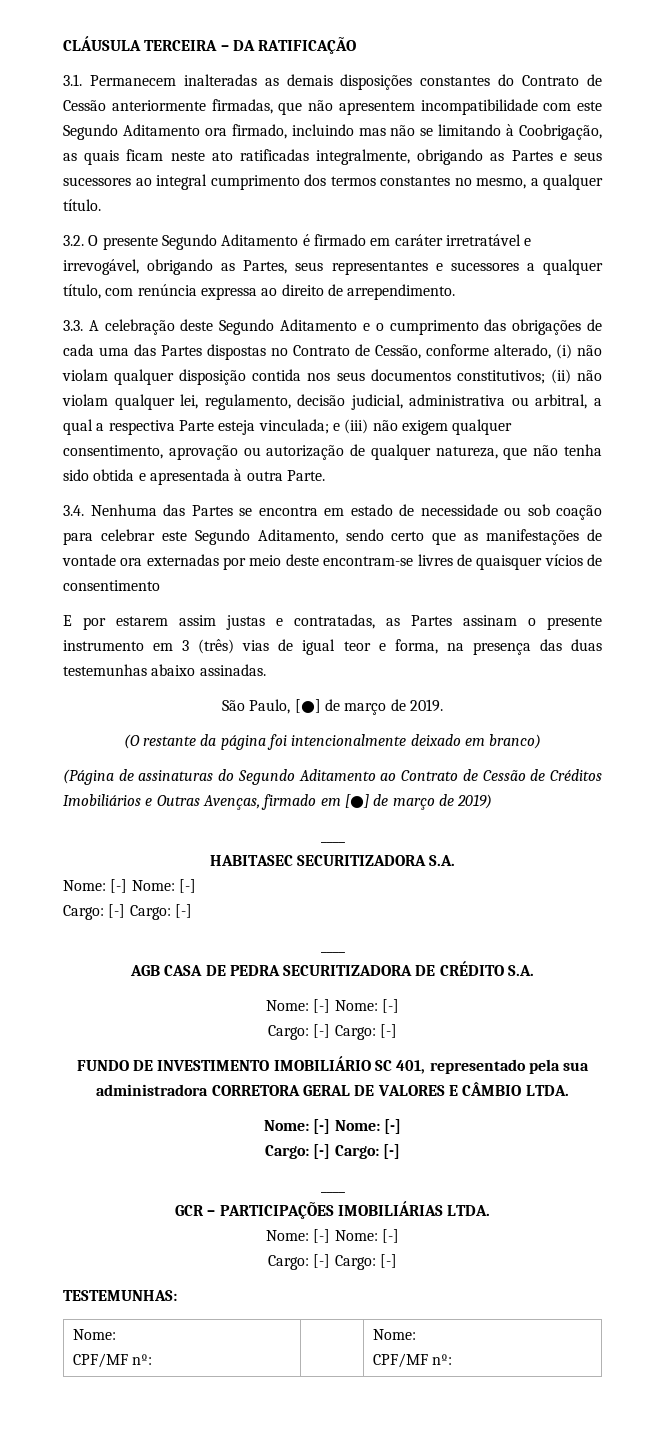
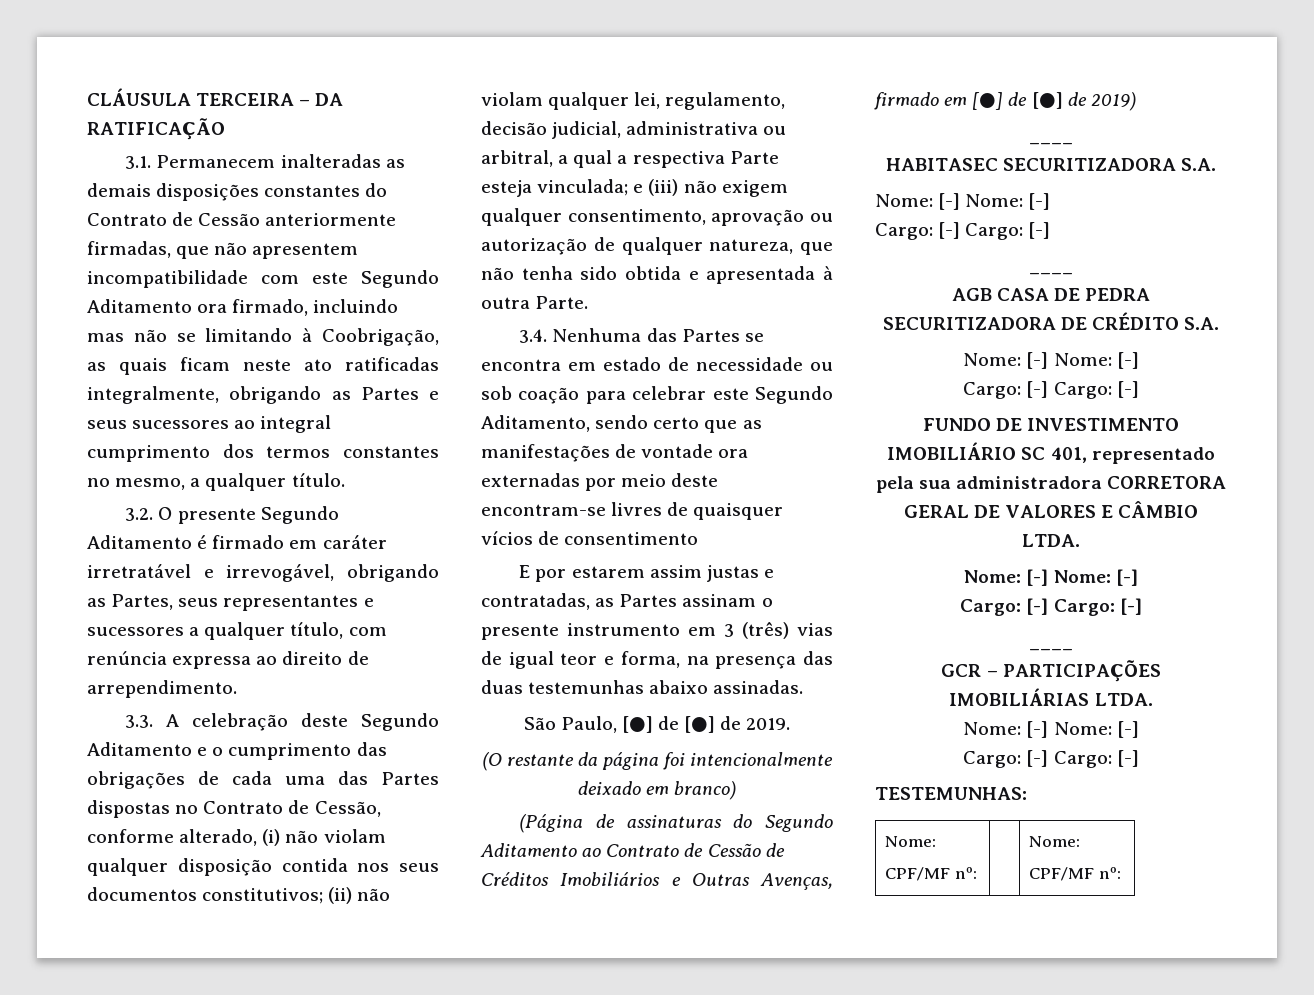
[344,703,387,715] março -> [684,716,716,733] [●]
[392,798,435,810] março -> [1031,92,1063,109] [●]

